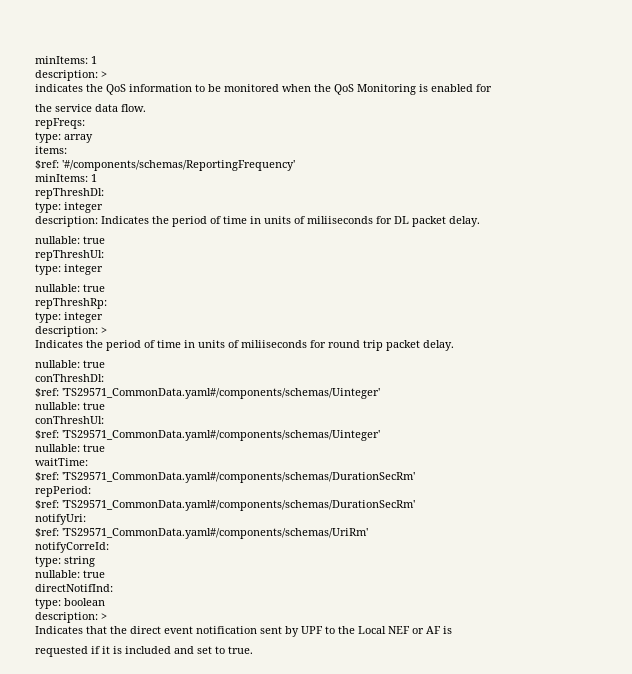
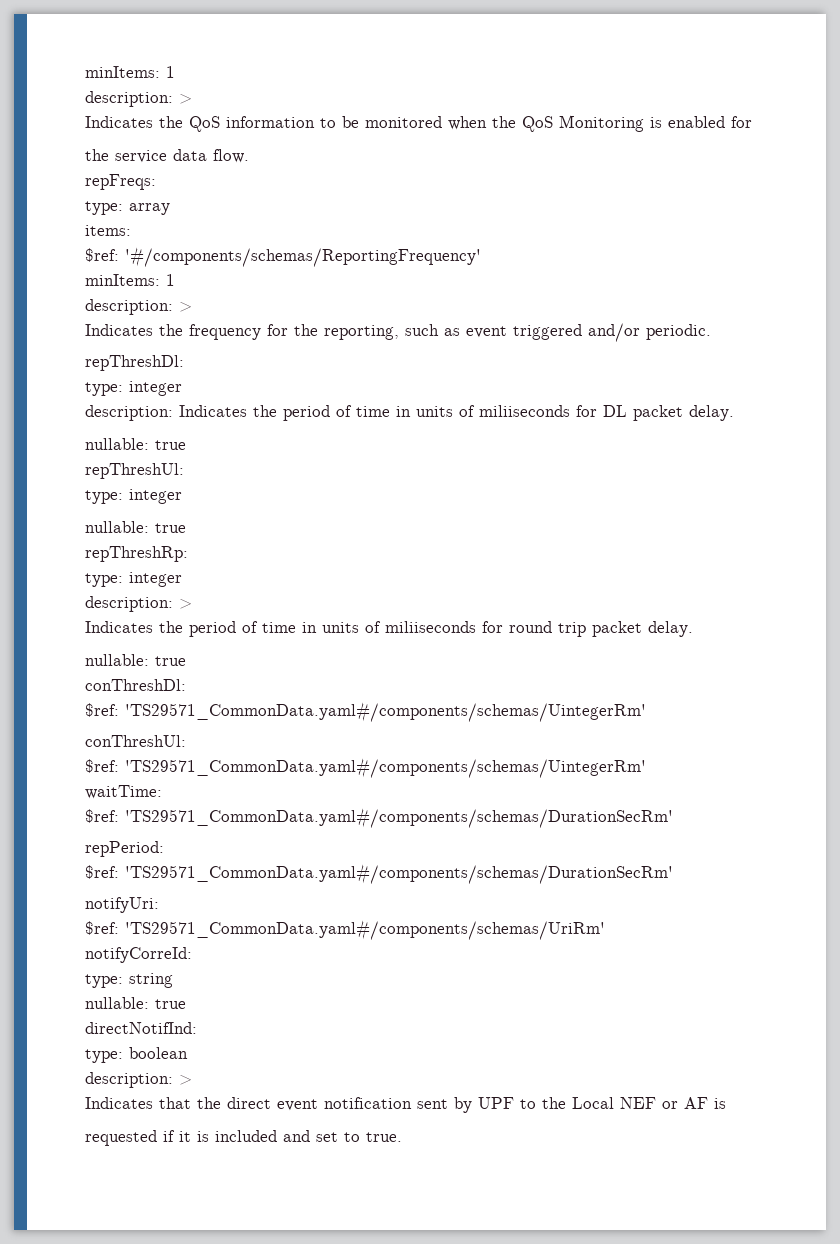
[35,56,97,64] [35,70,107,81] [35,84,83,92] minItems: 1 // description: > // indicates -> [85,66,175,78] [85,91,192,107] [85,116,153,128] minItems: 1 // description: > // Indicates
(97, 178) none -> [85,299,192,315] [85,323,711,342] // description: > // Indicates the frequency for the reporting, such as event triggered and/or periodic.
[62,388,380,399] [35,402,105,410] 'TS29571_CommonData.yaml#/components/schemas/Uinteger' // nullable: true -> [125,702,646,722] 'TS29571_CommonData.yaml#/components/schemas/UintegerRm'
[62,430,380,441] [35,444,105,452] 'TS29571_CommonData.yaml#/components/schemas/Uinteger' // nullable: true -> [125,758,646,778] 'TS29571_CommonData.yaml#/components/schemas/UintegerRm'

